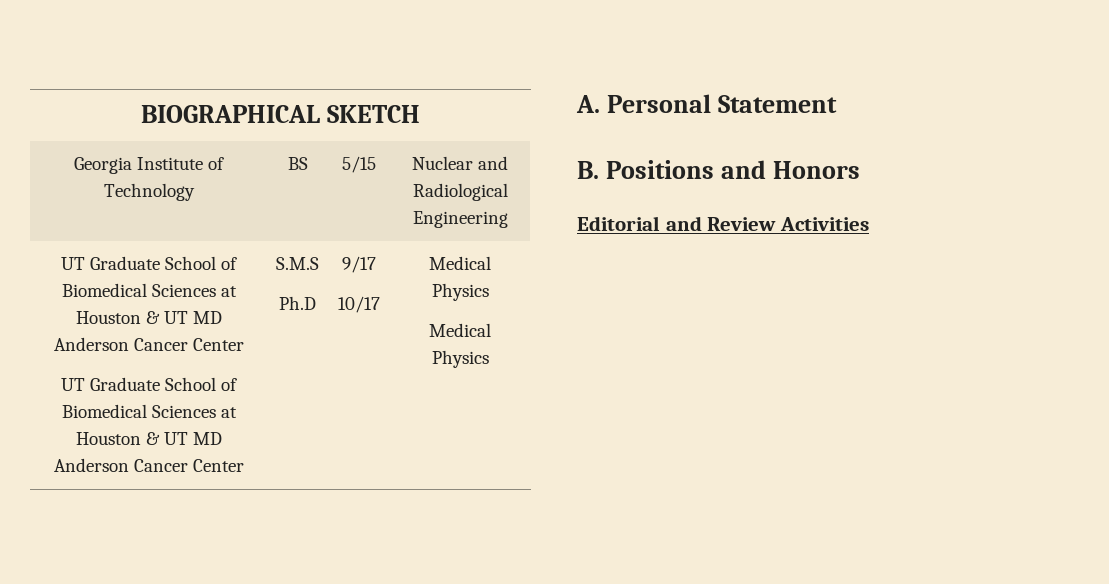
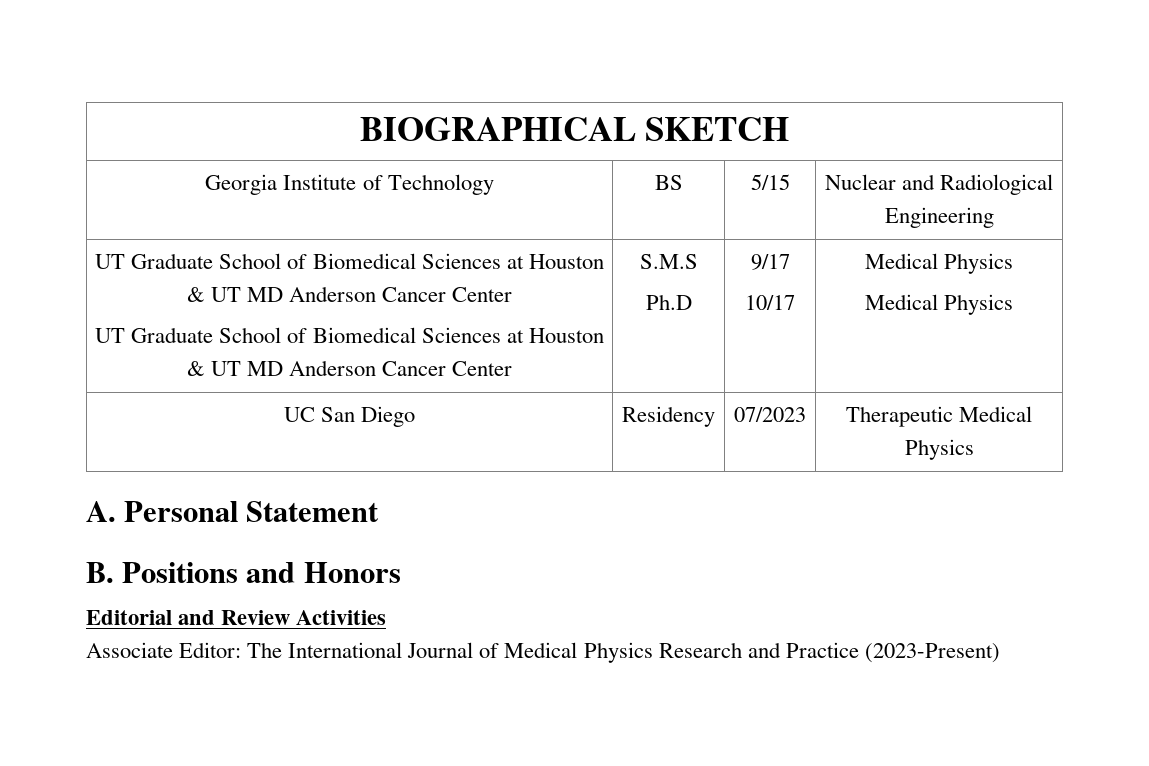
(489, 359) none -> [283,406,416,427] [622,406,715,427] [734,407,806,422] [845,406,1033,427] [904,439,974,460] // UC San Diego | Residency | 07/2023 | Therapeutic Medical Physics
(869, 224) none -> [86,642,1000,663] // Associate Editor: The International Journal of Medical Physics Research and Practice (2023-Present)

